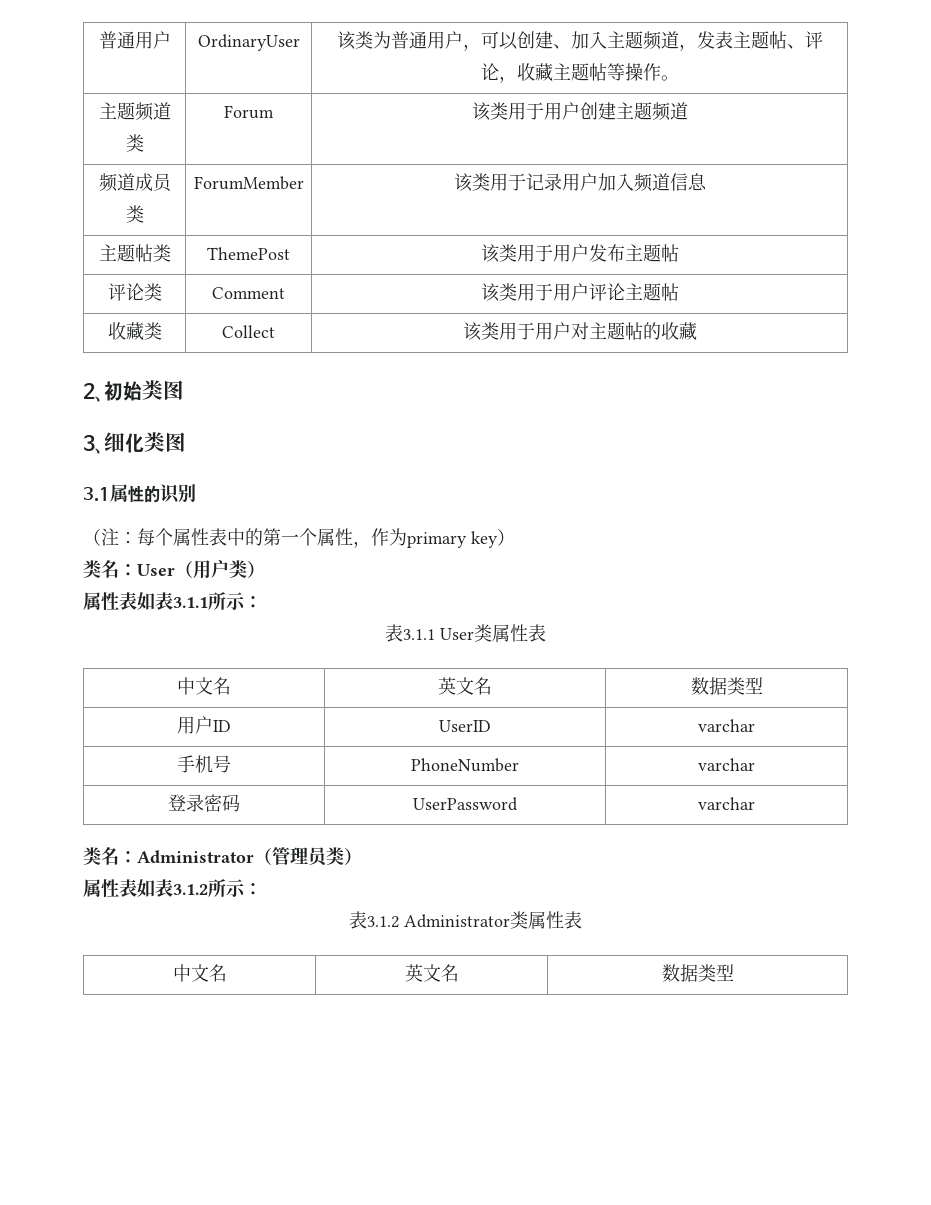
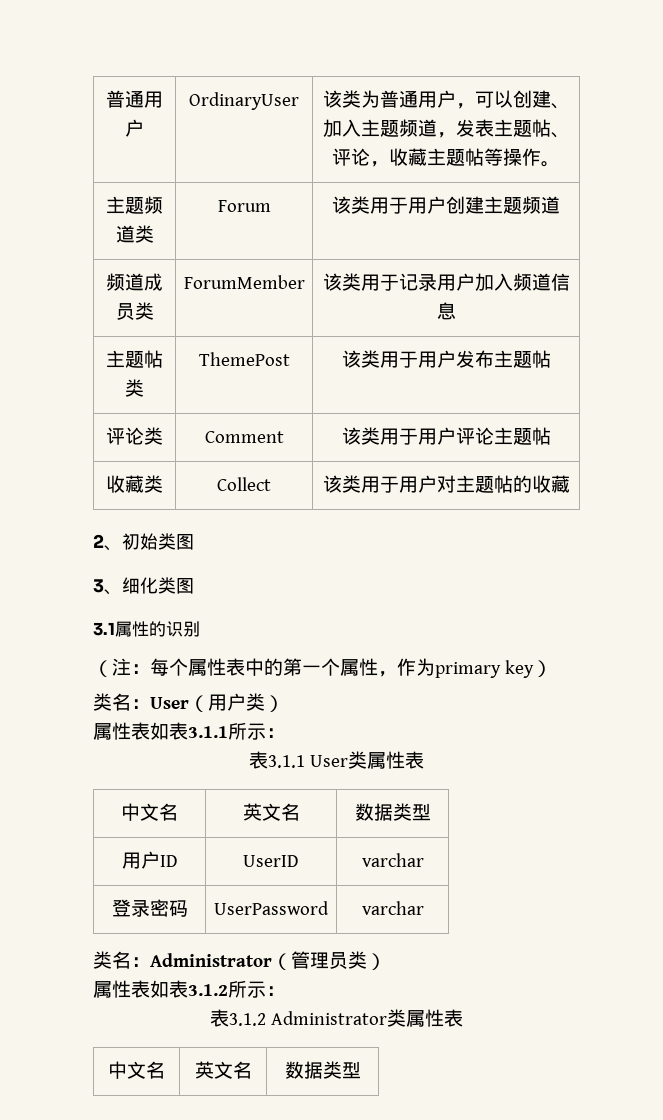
[177,755,231,773] [411,758,519,772] [698,758,755,771] // 手机号 | PhoneNumber | varchar -> (424, 860) none

